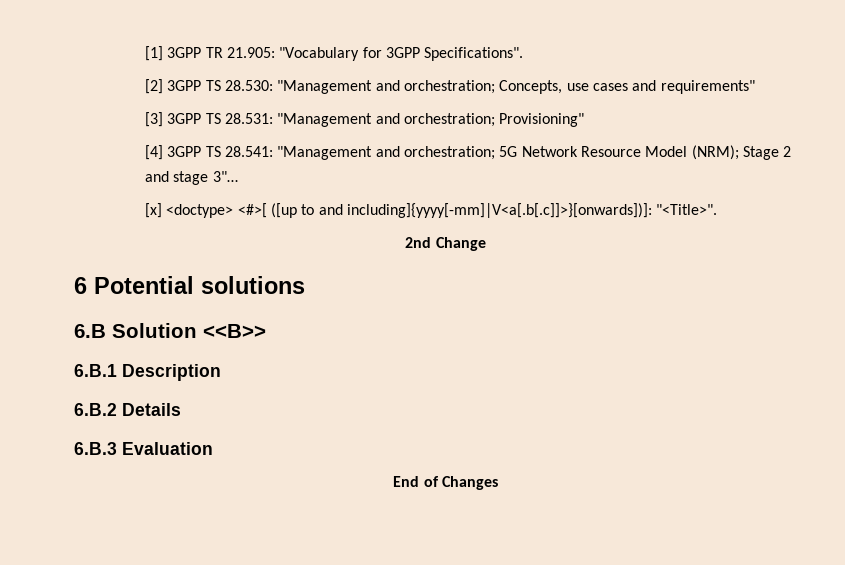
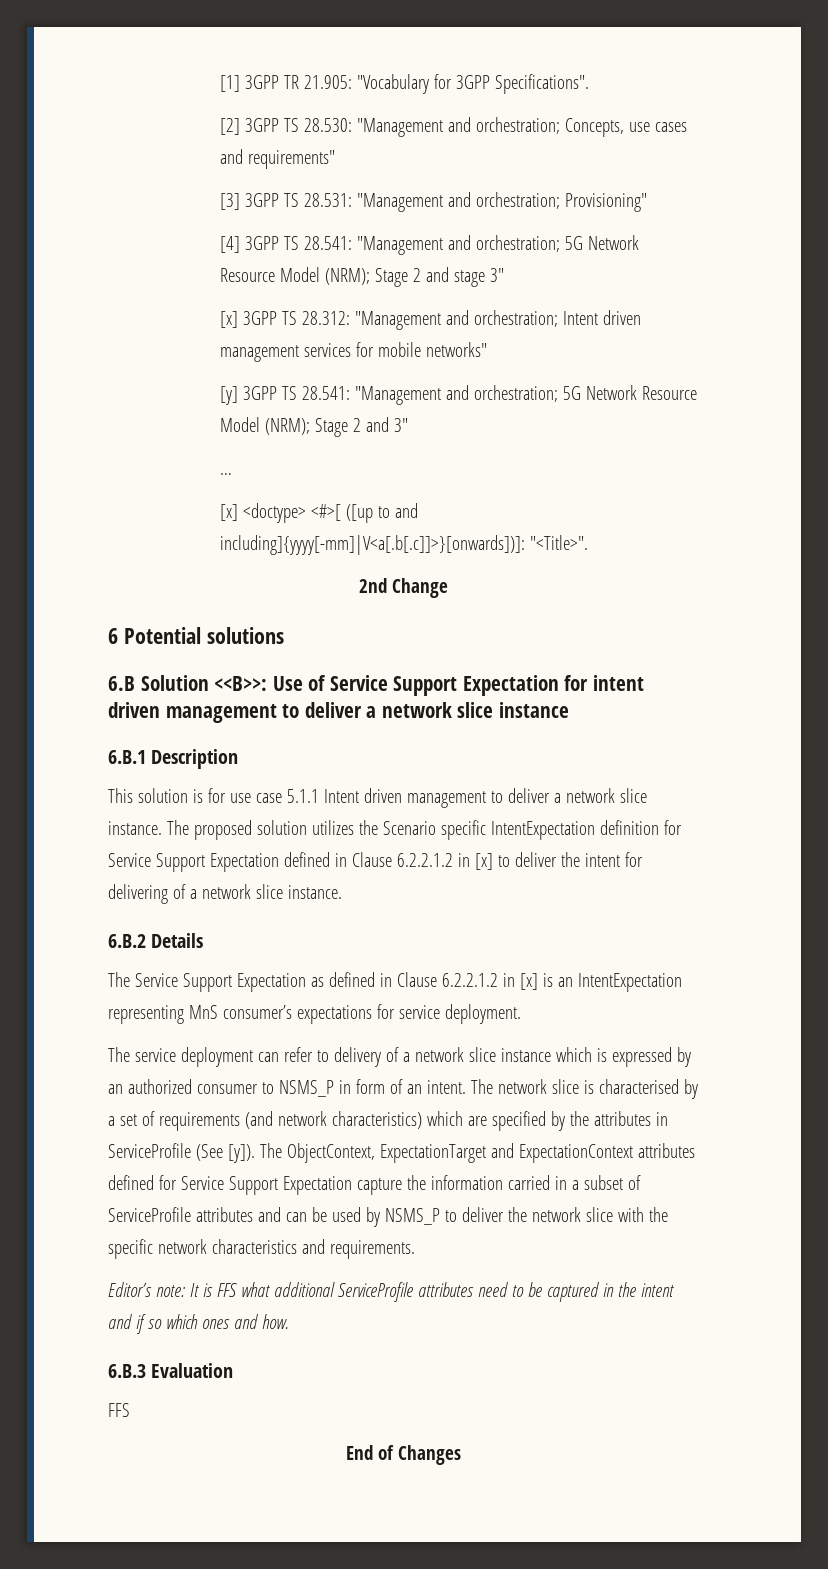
[212,171,238,182] 3"… -> [490,268,505,282] [220,310,642,330] [220,342,488,362] [220,385,698,405] [220,417,409,437] [220,473,233,475] 3" // [x] 3GPP TS 28.312: "Management and orchestration; Intent driven management services for mobile networks" // [y] 3GPP TS 28.541: "Management and orchestration; 5G Network Resource Model (NRM); Stage 2 and 3" // …
[203,324,266,338] [74,364,221,381] [74,403,181,416] <<B>> // 6.B.1 Description // 6.B.2 Details -> [214,675,644,696] [108,702,569,723] [108,749,239,769] [108,788,647,808] [108,820,682,840] [108,852,643,872] [108,884,342,904] [108,933,204,948] [108,972,682,992] [108,1004,521,1024] [108,1047,691,1067] [108,1079,698,1099] [108,1111,668,1131] [108,1143,695,1163] [108,1175,641,1195] [108,1207,668,1227] [108,1239,415,1259] [108,1282,674,1302] [108,1314,289,1334] <<B>>: Use of Service Support Expectation for intent driven management to deliver a network slice instance // 6.B.1 Description // This solution is for use case 5.1.1 Intent driven management to deliver a network slice instance. The proposed solution utilizes the Scenario specific IntentExpectation definition for Service Support Expectation defined in Clause 6.2.2.1.2 in [x] to deliver the intent for delivering of a network slice instance. // 6.B.2 Details // The Service Support Expectation as defined in Clause 6.2.2.1.2 in [x] is an IntentExpectation representing MnS consumer’s expectations for service deployment. // The service deployment can refer to delivery of a network slice instance which is expressed by an authorized consumer to NSMS_P in form of an intent. The network slice is characterised by a set of requirements (and network characteristics) which are specified by the attributes in ServiceProfile (See [y]). The ObjectContext, ExpectationTarget and ExpectationContext attributes defined for Service Support Expectation capture the information carried in a subset of ServiceProfile attributes and can be used by NSMS_P to deliver the network slice with the specific network characteristics and requirements. // Editor’s note: It is FFS what additional ServiceProfile attributes need to be captured in the intent and if so which ones and how.
(213, 448) none -> [108,1403,130,1417] // FFS

